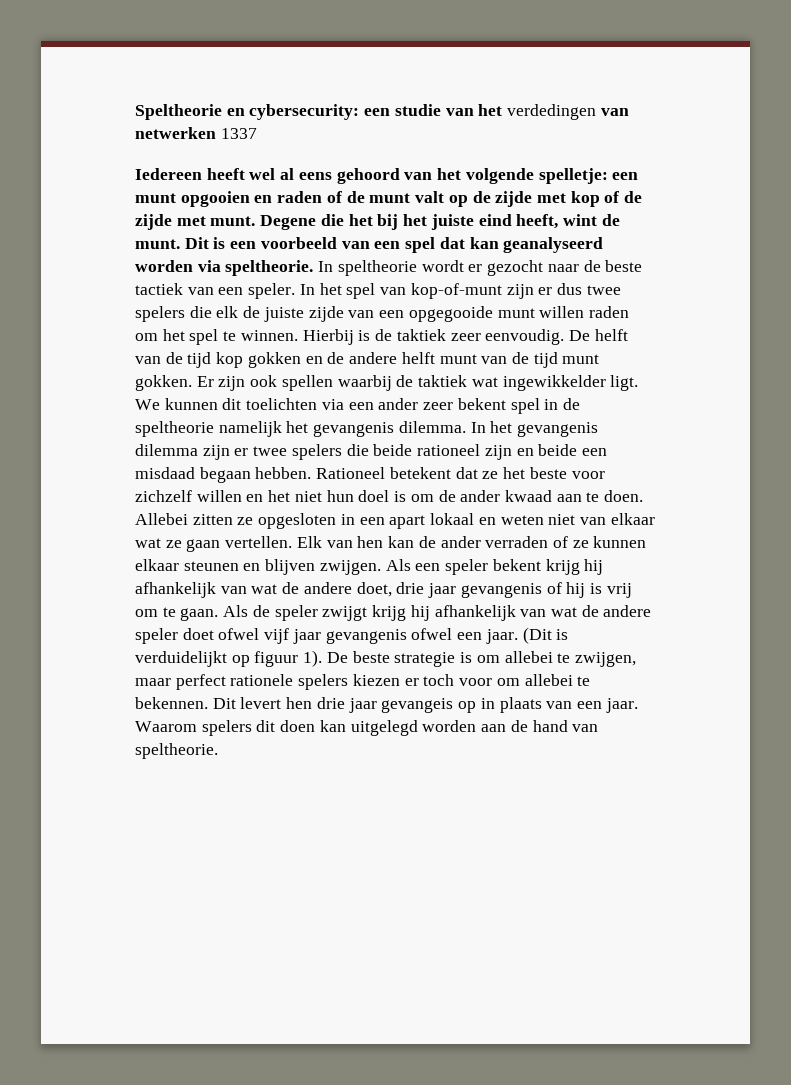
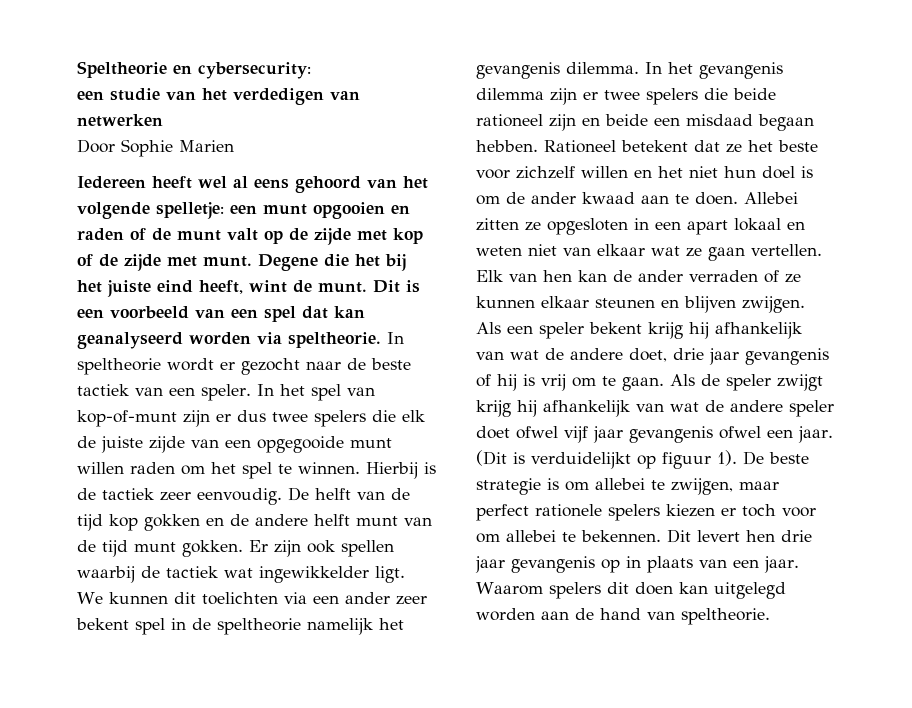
(360, 112) none -> (311, 70) //
[507,104,597,120] verdedingen -> [233,88,324,105] verdedigen
[220,128,257,139] 1337 -> [77,139,234,157] // Door Sophie Marien
[396,329,446,341] taktiek -> [102,488,154,500] tactiek
[418,375,468,387] taktiek -> [166,566,218,578] tactiek
[381,698,454,713] gevangeis -> [511,556,595,573] gevangenis

